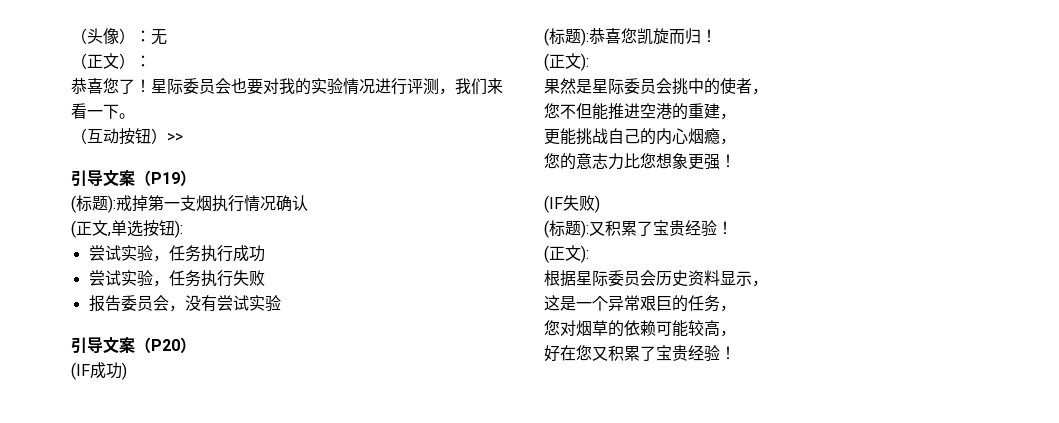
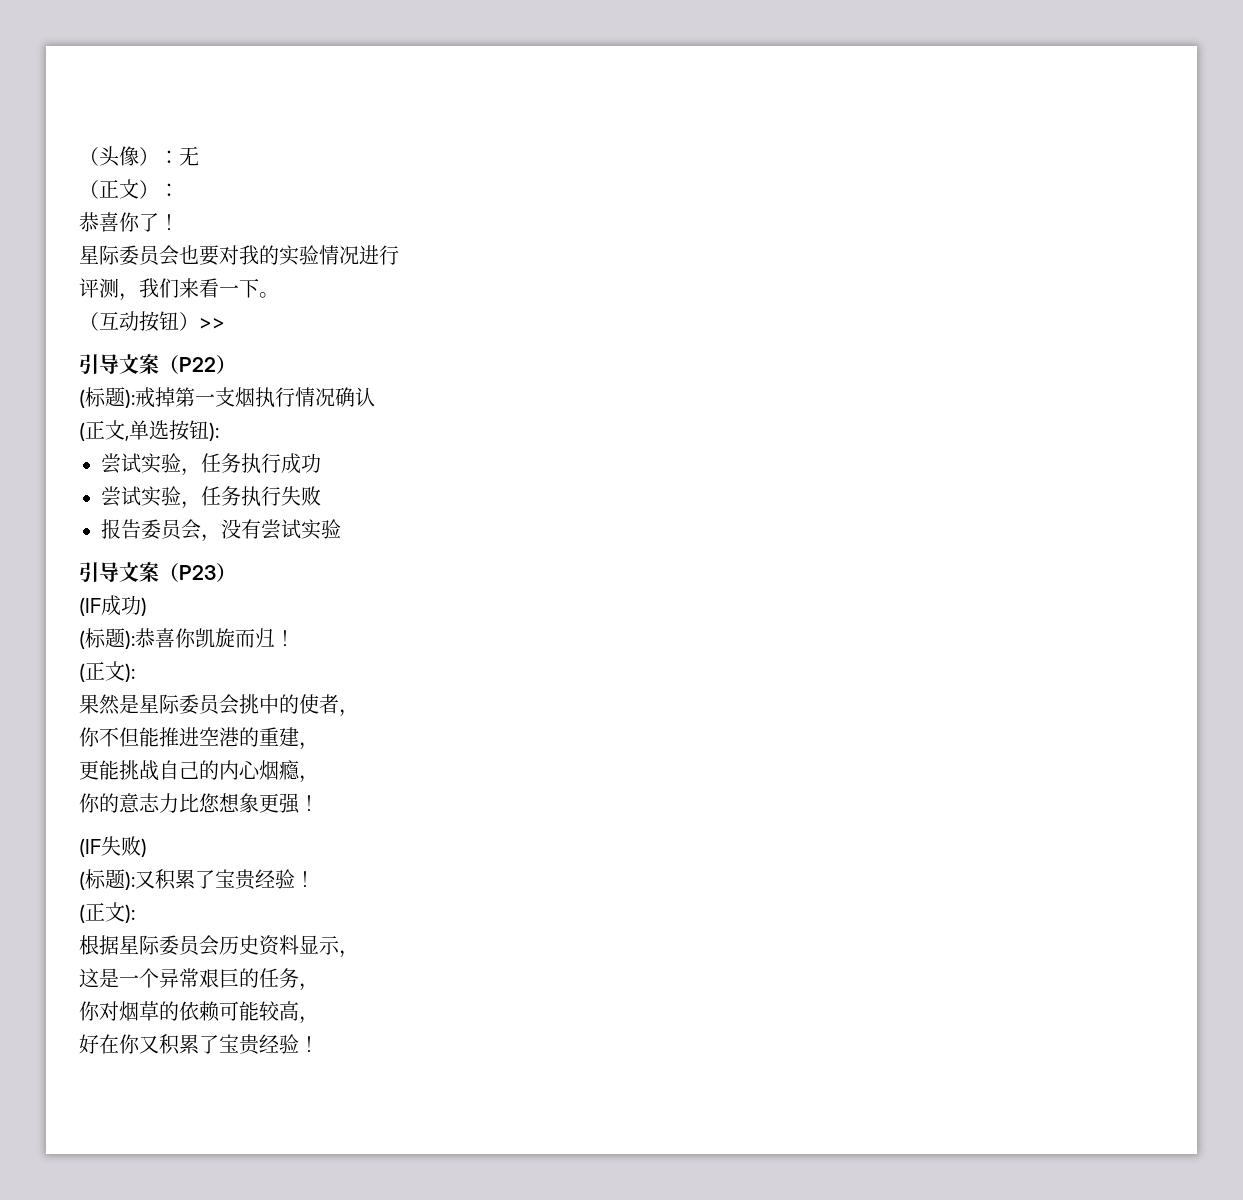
[103,78,119,94] 您 -> [119,212,140,232] 你
(151, 86) none -> (179, 222) //
(407, 86) none -> (399, 255) //
[151,172,180,184] P19 -> [179,357,216,372] P22
[151,339,180,351] P20 -> [179,565,216,580] P23
[621,28,637,44] 您 -> [175,628,196,648] 你
[544,103,560,119] 您 -> [79,727,100,747] 你
[544,153,560,169] 您 -> [79,793,100,813] 你
[544,320,560,336] 您 -> [79,1001,100,1021] 你
[576,345,592,361] 您 -> [119,1034,140,1054] 你

